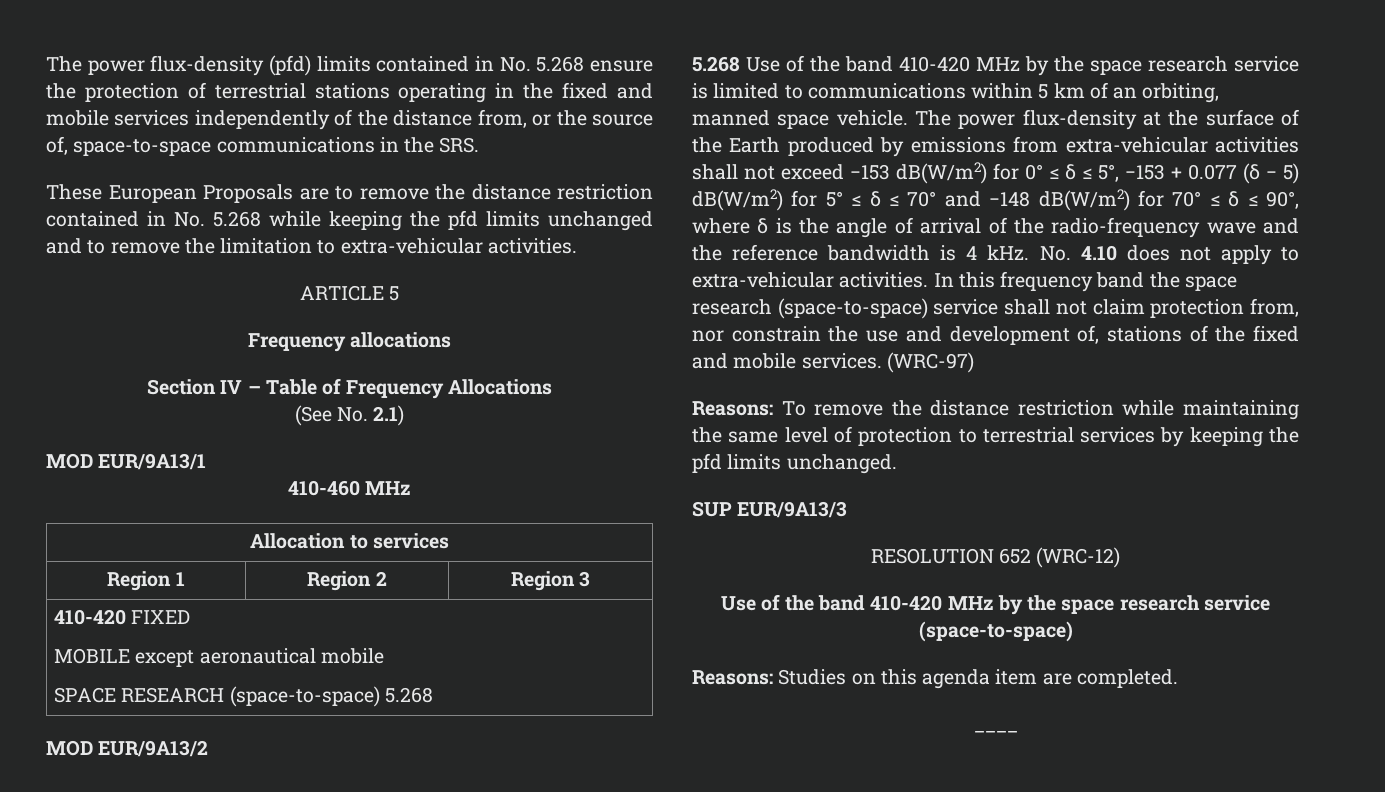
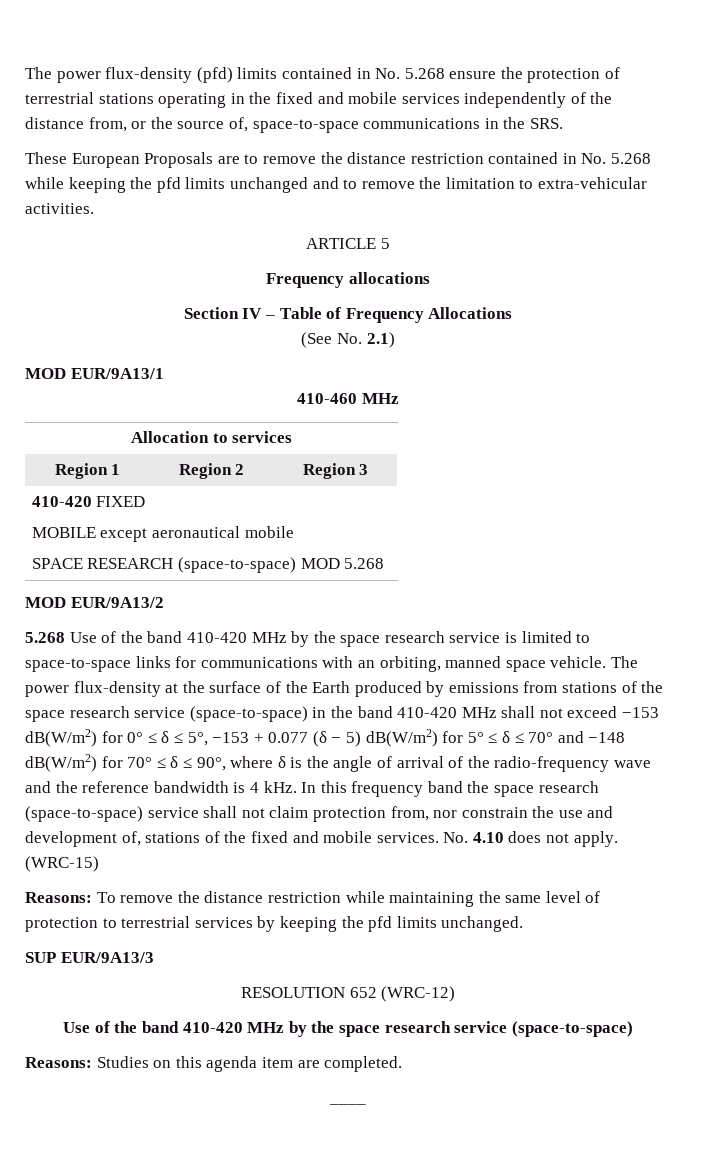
(380, 696) none -> [300,558,340,569] MOD
[807,82,1108,99] communications within 5 km of -> [25,656,354,672] space-to-space links for communications with
[1065,137,1299,153] extra-vehicular activities -> [562,681,664,693] [25,706,497,722] stations of the space research service (space-to-space) in the band 410-420 MHz
[1039,245,1300,265] [692,272,929,288] No. 4.10 does not apply to extra-vehicular activities. -> (297, 787) none
[886,352,974,373] (WRC-97) -> [443,831,618,847] [25,856,99,872] No. 4.10 does not apply. (WRC-15)

